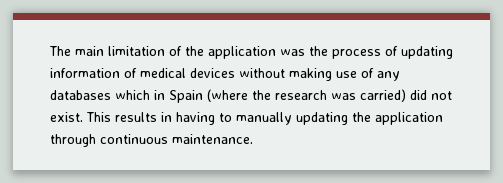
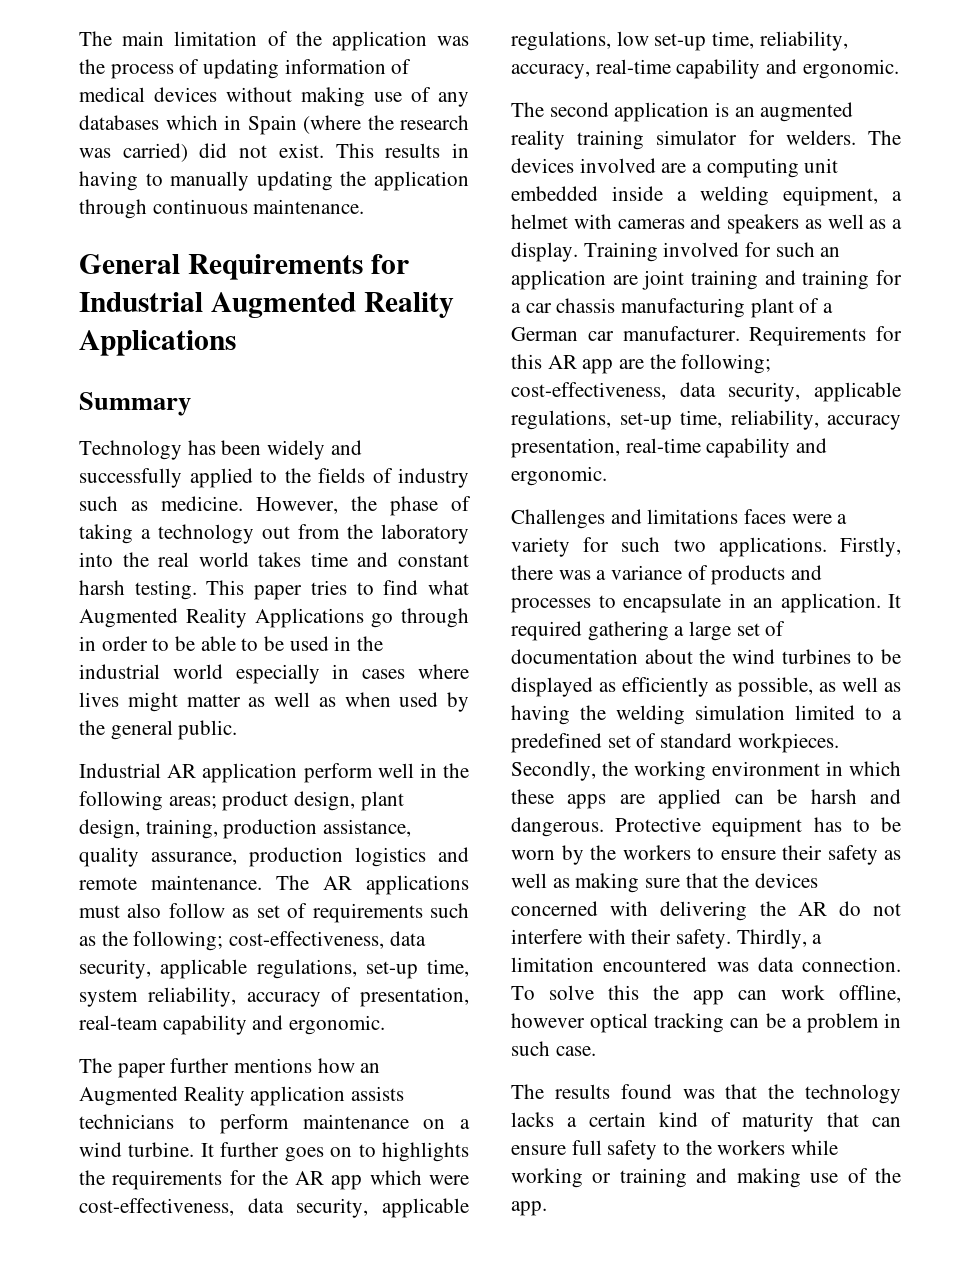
(253, 139) none -> [79,254,409,280] [79,292,454,318] [79,330,236,356] [79,392,191,416] [79,440,362,460] [79,468,469,488] [79,496,471,516] [79,524,469,544] [79,552,469,567] [79,580,470,600] [79,608,469,628] [79,636,384,651] [79,664,469,684] [79,692,469,712] [79,720,238,740] [79,763,470,783] [79,791,404,811] [79,819,412,839] [79,847,469,867] [79,875,469,895] [79,903,469,923] [79,931,426,951] [79,959,469,979] [79,987,469,1007] [79,1015,386,1035] [79,1058,381,1078] [79,1086,405,1106] [79,1114,470,1134] [79,1142,469,1162] [79,1170,469,1190] [79,1198,469,1218] [511,31,848,51] [511,59,899,79] [511,102,854,122] [511,130,901,150] [511,158,839,178] [511,186,902,206] [511,214,902,234] [511,242,841,262] [511,270,902,290] [511,298,834,318] [511,326,902,346] [511,354,772,374] [511,382,901,402] [511,410,901,430] [511,438,828,458] [511,466,607,486] [511,509,848,529] [511,537,901,557] [511,565,823,585] [511,593,901,613] [511,621,786,641] [511,649,901,664] [511,677,901,697] [511,705,902,725] [511,733,839,753] [511,761,901,781] [511,789,901,809] [511,817,901,837] [511,845,901,865] [511,873,819,893] [511,901,901,921] [511,929,823,949] [511,957,901,972] [511,985,901,1005] [511,1013,901,1033] [511,1041,596,1056] [511,1084,901,1104] [511,1112,901,1132] [511,1140,839,1160] [511,1168,901,1188] [511,1201,547,1216] // General Requirements for Industrial Augmented Reality Applications // Summary // Technology has been widely and successfully applied to the fields of industry such as medicine. However, the phase of taking a technology out from the laboratory into the real world takes time and constant harsh testing. This paper tries to find what Augmented Reality Applications go through in order to be able to be used in the industrial world especially in cases where lives might matter as well as when used by the general public. // Industrial AR application perform well in the following areas; product design, plant design, training, production assistance, quality assurance, production logistics and remote maintenance. The AR applications must also follow as set of requirements such as the following; cost-effectiveness, data security, applicable regulations, set-up time, system reliability, accuracy of presentation, real-team capability and ergonomic. // The paper further mentions how an Augmented Reality application assists technicians to perform maintenance on a wind turbine. It further goes on to highlights the requirements for the AR app which were cost-effectiveness, data security, applicable regulations, low set-up time, reliability, accuracy, real-time capability and ergonomic. // The second application is an augmented reality training simulator for welders. The devices involved are a computing unit embedded inside a welding equipment, a helmet with cameras and speakers as well as a display. Training involved for such an application are joint training and training for a car chassis manufacturing plant of a German car manufacturer. Requirements for this AR app are the following; cost-effectiveness, data security, applicable regulations, set-up time, reliability, accuracy presentation, real-time capability and ergonomic. // Challenges and limitations faces were a variety for such two applications. Firstly, there was a variance of products and processes to encapsulate in an application. It required gathering a large set of documentation about the wind turbines to be displayed as efficiently as possible, as well as having the welding simulation limited to a predefined set of standard workpieces. Secondly, the working environment in which these apps are applied can be harsh and dangerous. Protective equipment has to be worn by the workers to ensure their safety as well as making sure that the devices concerned with delivering the AR do not interfere with their safety. Thirdly, a limitation encountered was data connection. To solve this the app can work offline, however optical tracking can be a problem in such case. // The results found was that the technology lacks a certain kind of maturity that can ensure full safety to the workers while working or training and making use of the app.

